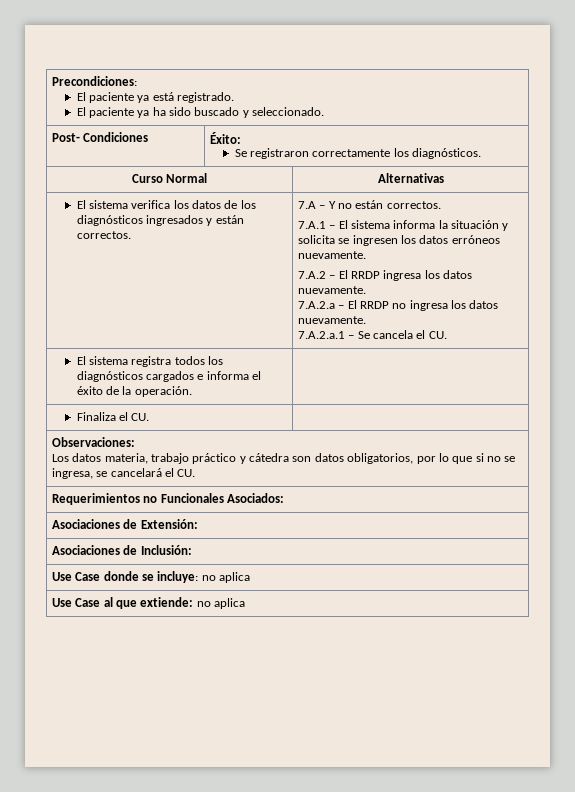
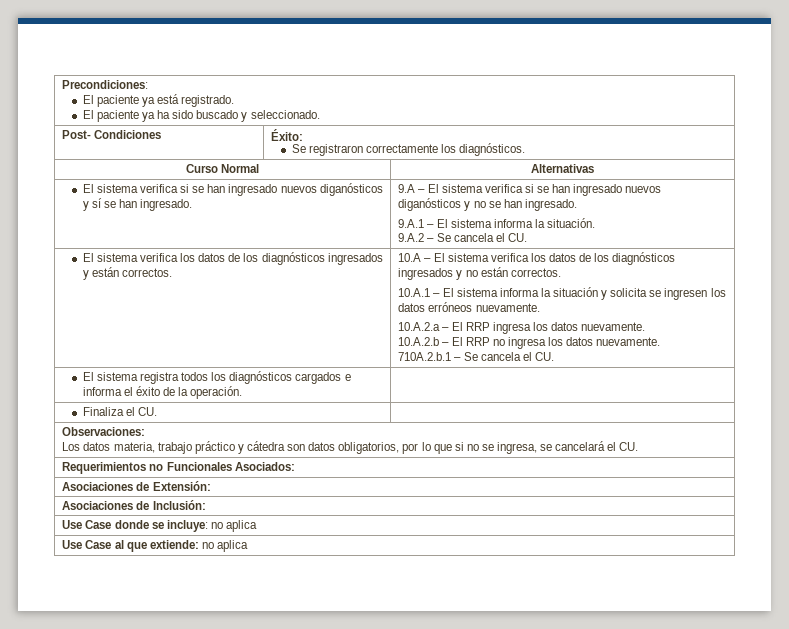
(444, 178) none -> [82,183,383,196] [82,198,193,211] [398,184,662,196] [398,198,577,211] [398,218,596,228] [398,233,527,242] // El sistema verifica si se han ingresado nuevos diganósticos y sí se han ingresado. | 9.A – El sistema verifica si se han ingresado nuevos diganósticos y no se han ingresado. // 9.A.1 – El sistema informa la situación. // 9.A.2 – Se cancela el CU.
[297,201,336,209] 7.A – Y -> [398,252,676,265] [398,268,463,280] 10.A – El sistema verifica los datos de los diagnósticos ingresados y
[297,221,326,229] 7.A.1 -> [398,288,431,297] 10.A.1
[297,270,473,281] [297,286,366,294] [297,300,389,309] 7.A.2 – El RRDP ingresa los datos nuevamente. // 7.A.2.a – El RRDP -> [398,322,646,334] [398,337,490,346] 10.A.2.a – El RRP ingresa los datos nuevamente. // 10.A.2.b – El RRP
[297,331,345,339] 7.A.2.a.1 -> [398,352,452,361] 710A.2.b.1

